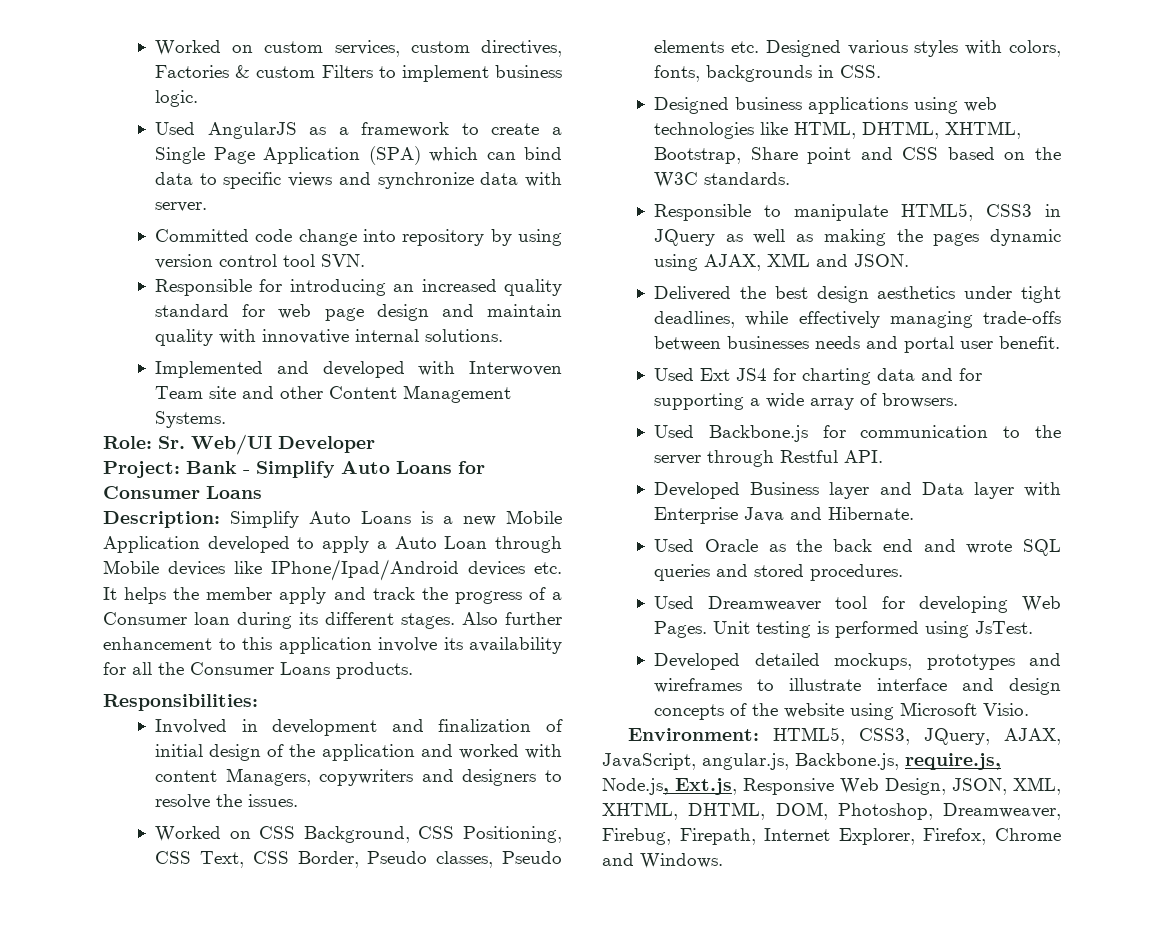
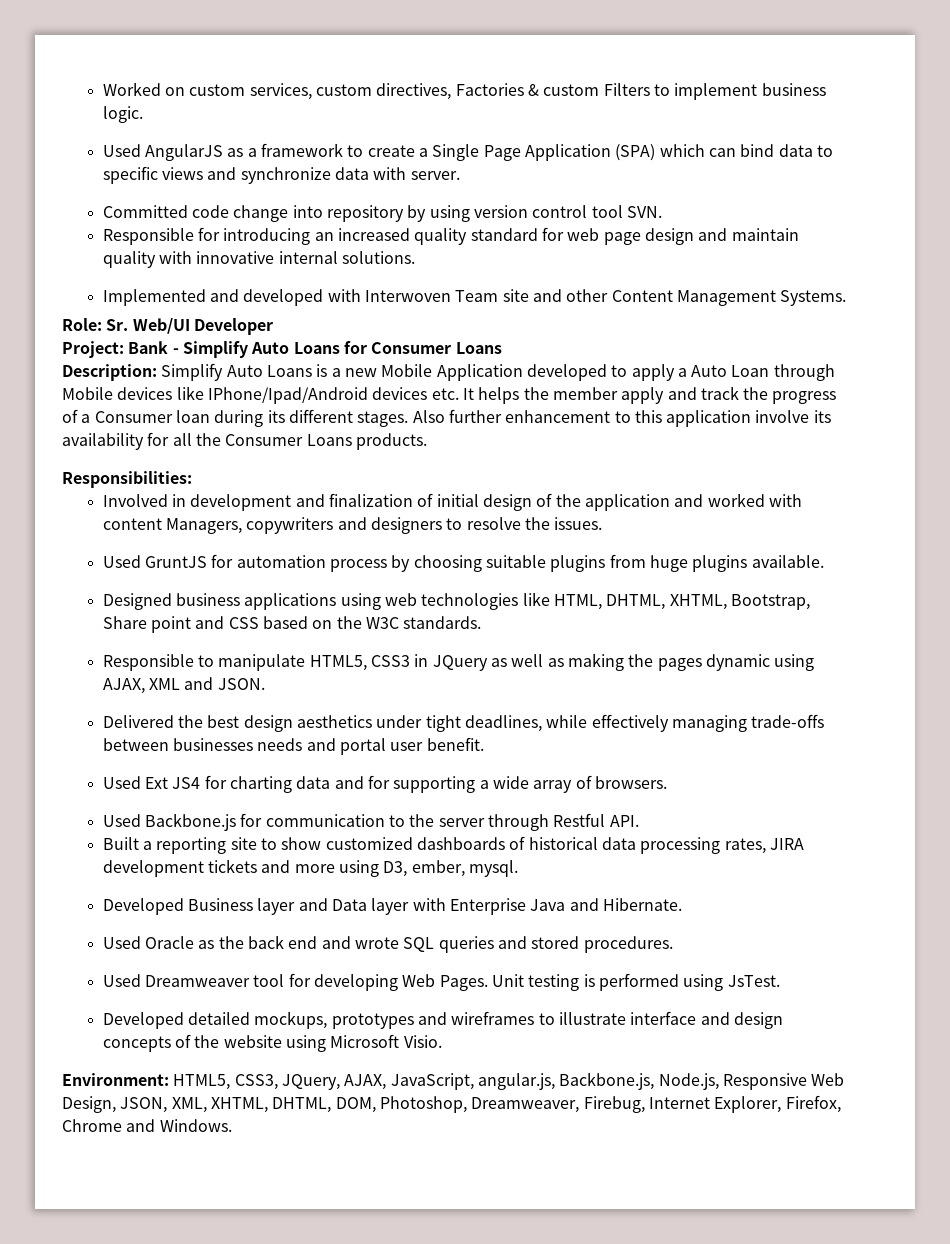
[155,826,562,843] [155,851,562,868] [654,40,1061,57] [654,65,882,82] Worked on CSS Background, CSS Positioning, CSS Text, CSS Border, Pseudo classes, Pseudo elements etc. Designed various styles with colors, fonts, backgrounds in CSS. -> [102,554,824,572] Used GruntJS for automation process by choosing suitable plugins from huge plugins available.
(884, 456) none -> [102,836,804,854] [102,859,519,877] // Built a reporting site to show customized dashboards of historical data processing rates, JIRA development tickets and more using D3, ember, mysql.
[905,753,1001,770] [602,778,737,795] require.js, Node.js, Ext.js, -> [658,1073,719,1090] Node.js,
[679,828,756,845] Firepath, -> (645, 1104) none

